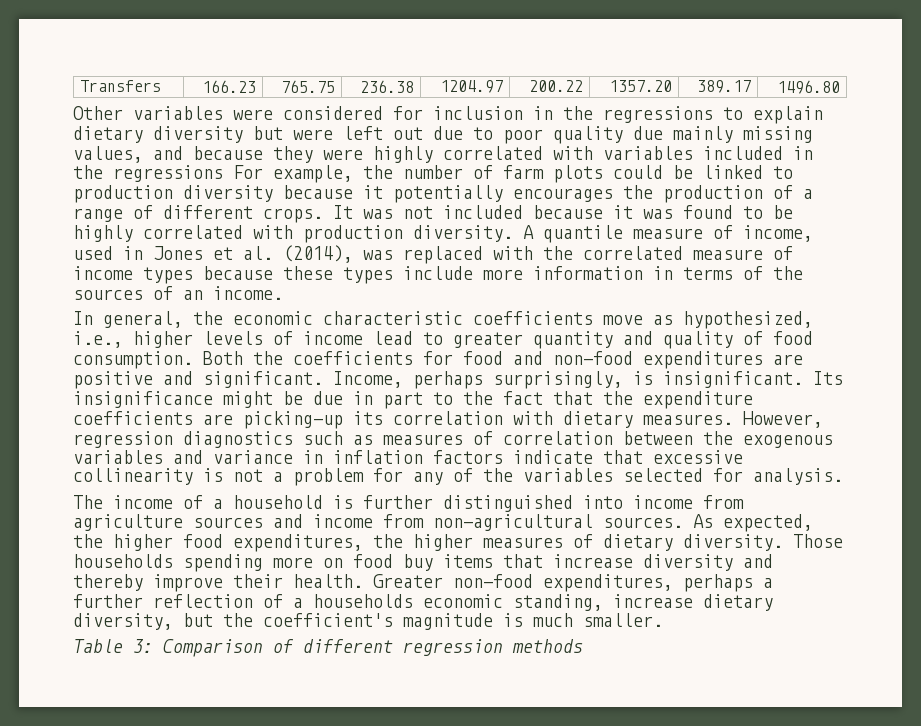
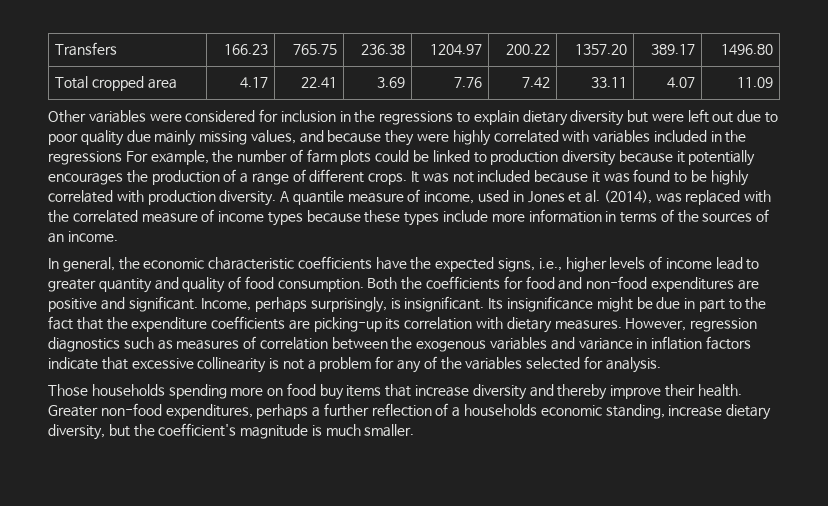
(841, 87) none -> [55,76,177,91] [239,77,268,88] [300,77,337,88] [376,77,405,88] [453,77,482,88] [521,77,550,88] [590,77,627,88] [666,77,695,88] [736,77,773,88] // Total cropped area | 4.17 | 22.41 | 3.69 | 7.76 | 7.42 | 33.11 | 4.07 | 11.09
[603,311,813,329] move as hypothesized, -> [375,257,536,272] have the expected signs,
[73,495,744,512] [73,514,813,532] [73,534,783,552] The income of a household is further distinguished into income from agriculture sources and income from non-agricultural sources. As expected, the higher food expenditures, the higher measures of dietary diversity. -> (661, 365) none
[73,639,583,657] // Table 3: Comparison of different regression methods -> (415, 430) none

